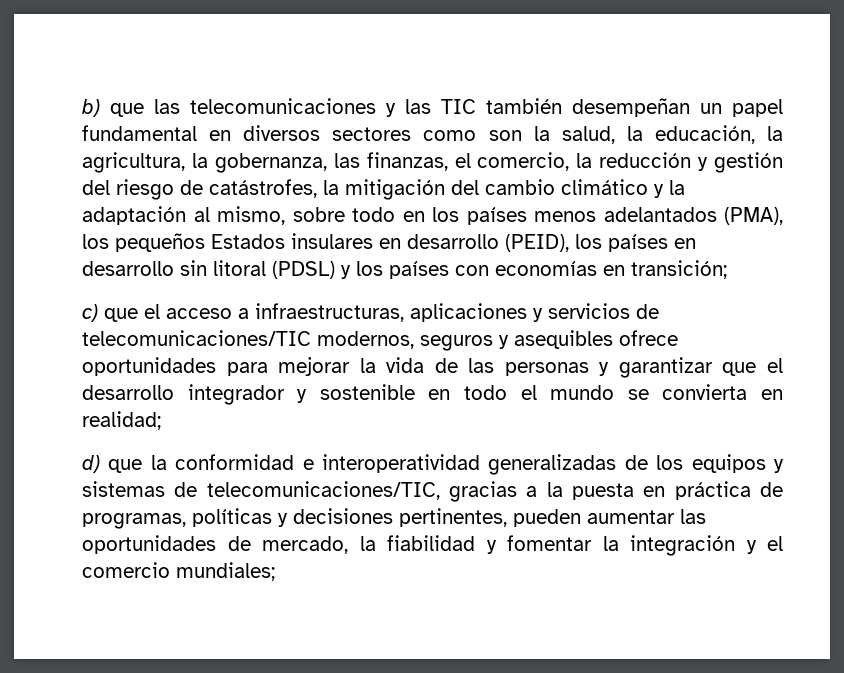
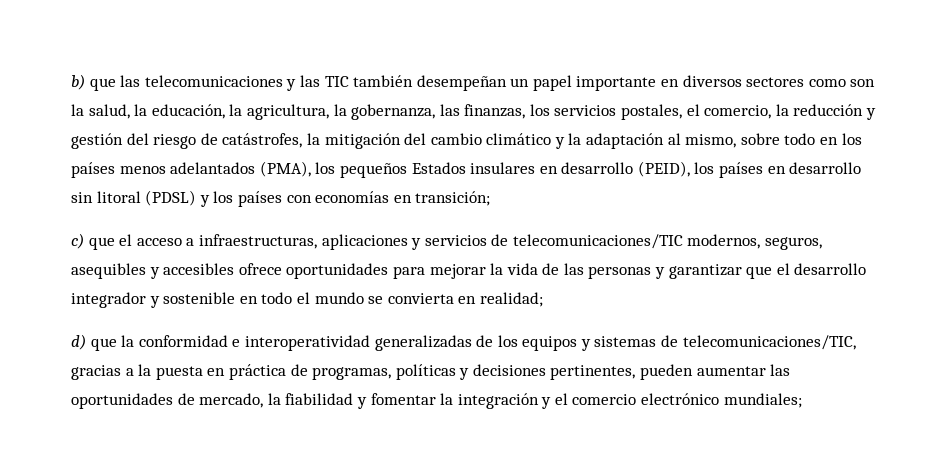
[82,125,197,141] fundamental -> [576,76,657,91] importante
(448, 161) none -> [529,104,683,120] los servicios postales,
[420,330,613,351] seguros y asequibles -> [765,237,823,250] [71,263,235,279] seguros, asequibles y accesibles
(170, 570) none -> [641,393,720,405] electrónico

